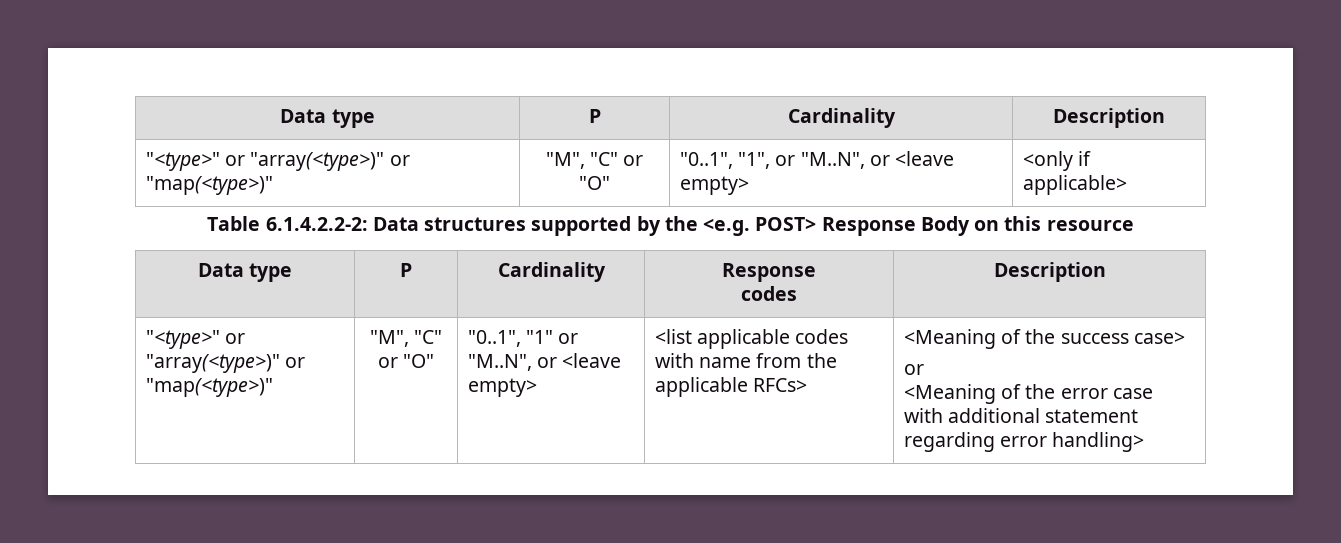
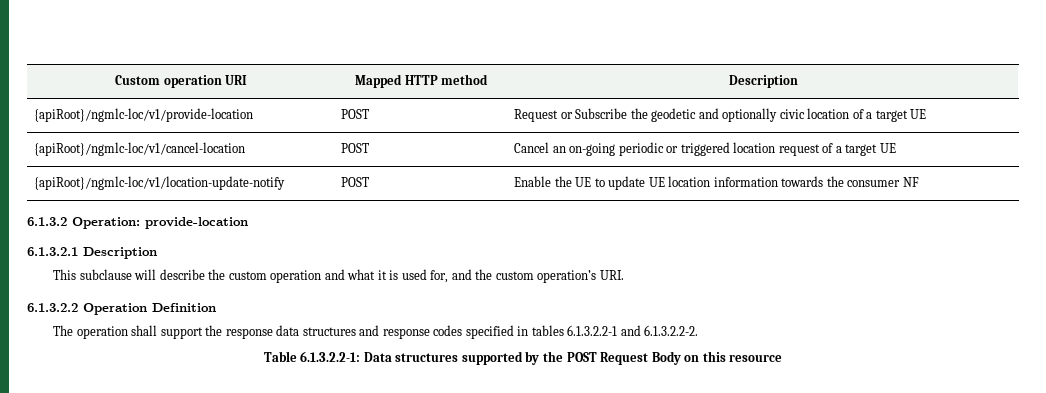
[280,109,375,128] [588,109,601,123] [787,108,896,128] [1053,108,1165,128] [145,152,410,171] [145,176,273,195] [545,152,644,169] [579,176,610,190] [679,151,955,169] [679,176,749,195] [1022,151,1092,171] [1022,175,1127,195] Data type | P | Cardinality | Description // "<type>" or "array(<type>)" or "map(<type>)" | "M", "C" or "O" | "0..1", "1", or "M..N", or <leave empty> | <only if applicable> -> [114,75,248,88] [354,74,489,88] [728,75,798,88] [34,108,254,122] [341,109,370,119] [514,108,927,122] [34,142,246,156] [341,143,370,153] [514,142,896,156] [34,176,286,190] [341,177,370,187] [514,176,919,190] [27,217,248,229] [27,247,157,259] [53,269,624,283] [27,303,216,315] [53,325,699,339] Custom operation URI | Mapped HTTP method | Description // {apiRoot}/ngmlc-loc/v1/provide-location | POST | Request or Subscribe the geodetic and optionally civic location of a target UE // {apiRoot}/ngmlc-loc/v1/cancel-location | POST | Cancel an on-going periodic or triggered location request of a target UE // {apiRoot}/ngmlc-loc/v1/location-update-notify | POST | Enable the UE to update UE location information towards the consumer NF // 6.1.3.2 Operation: provide-location // 6.1.3.2.1 Description // This subclause will describe the custom operation and what it is used for, and the custom operation’s URI. // 6.1.3.2.2 Operation Definition // The operation shall support the response data structures and response codes specified in tables 6.1.3.2.2-1 and 6.1.3.2.2-2.
[265,217,368,231] 6.1.4.2.2-2: -> [300,351,361,362] 6.1.3.2.2-1:
[703,217,916,236] <e.g. POST> Response -> [566,352,649,365] POST Request
[197,263,293,282] [400,263,412,277] [497,262,606,282] [722,263,816,282] [741,286,797,301] [993,262,1106,282] [145,330,246,349] [145,354,306,373] [145,378,273,397] [369,330,443,347] [377,354,435,368] [467,330,579,347] [467,353,622,371] [467,378,537,397] [654,329,849,349] [654,353,837,368] [654,377,808,397] [903,329,1185,349] [903,364,924,375] [903,384,1153,404] [903,408,1139,423] [903,432,1145,452] // Data type | P | Cardinality | Response // codes | Description // "<type>" or "array(<type>)" or "map(<type>)" | "M", "C" or "O" | "0..1", "1" or "M..N", or <leave empty> | <list applicable codes with name from the applicable RFCs> | <Meaning of the success case> // or // <Meaning of the error case with additional statement regarding error handling> -> (783, 358) none

